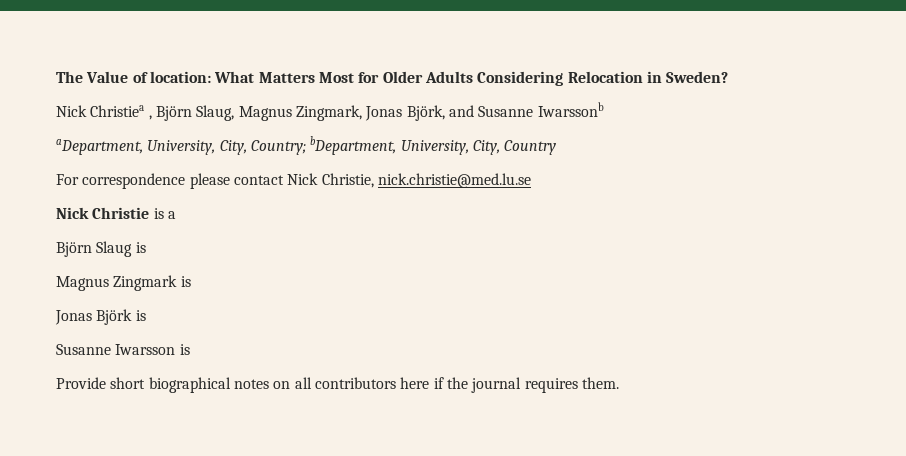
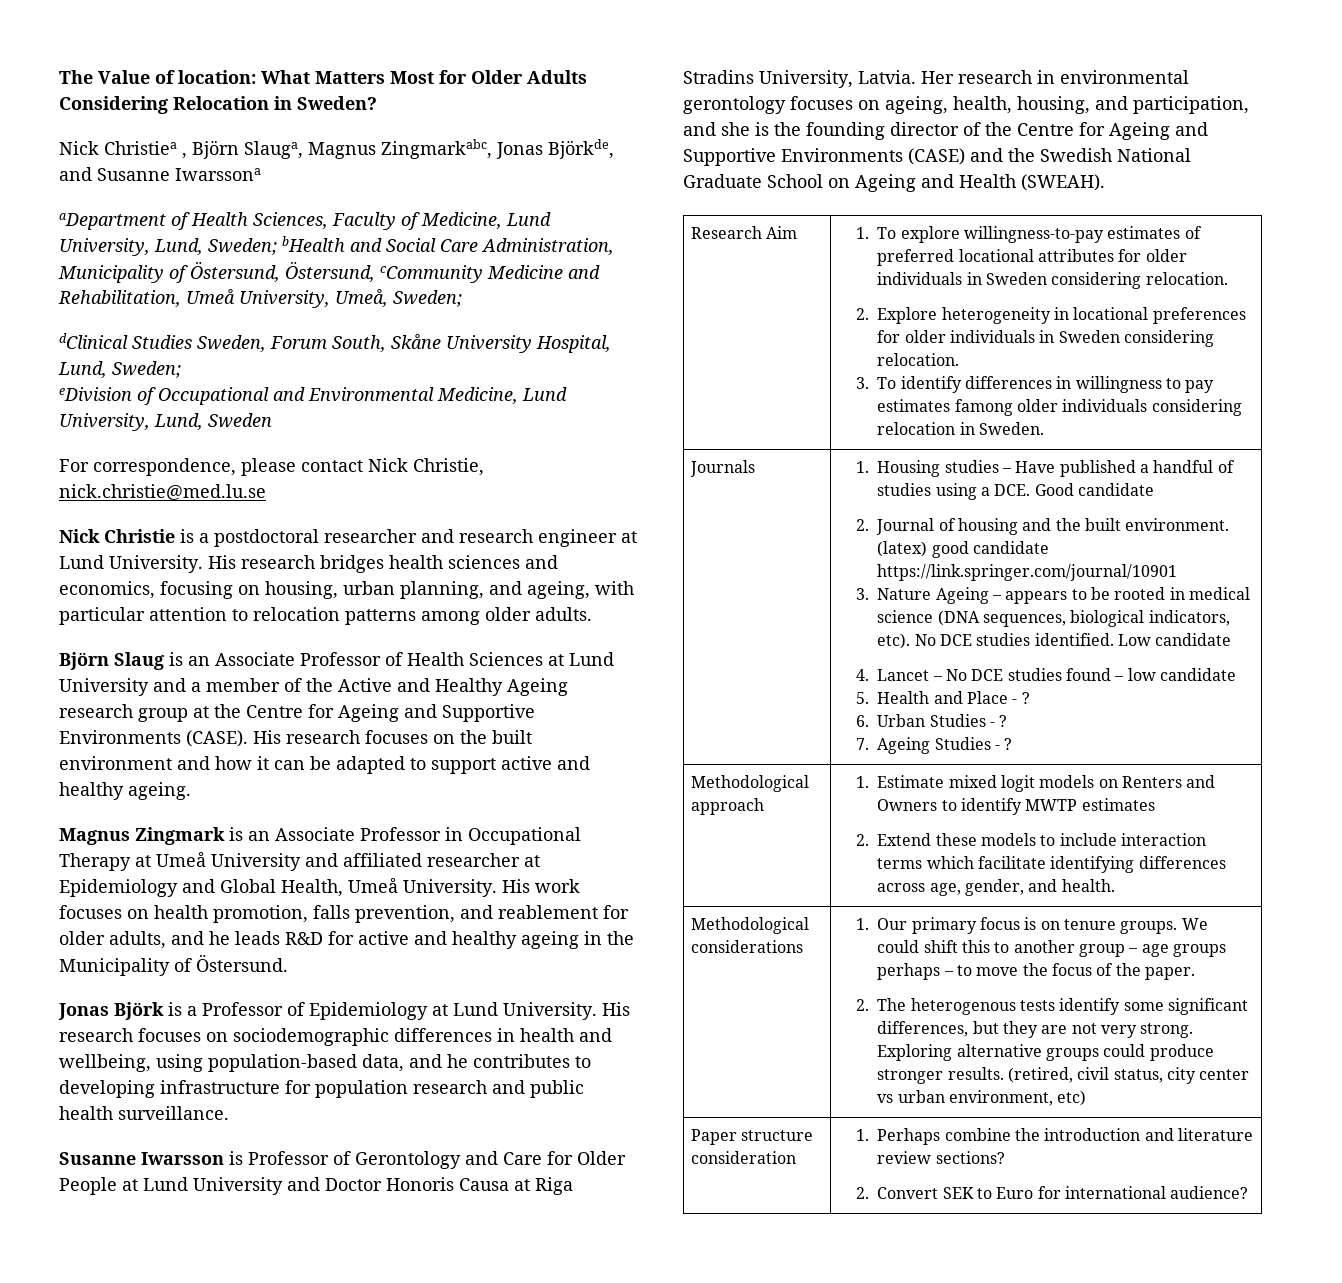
[196,102,604,121] [56,136,557,155] Slaug, Magnus Zingmark, Jonas Björk, and Susanne Iwarssonb // aDepartment, University, City, Country; bDepartment, University, City, Country -> [244,139,614,159] [59,167,261,181] [59,212,551,230] [59,236,614,256] [58,261,600,283] [58,289,462,308] [59,333,611,353] [58,361,181,378] [59,387,567,405] [59,413,272,431] Slauga, Magnus Zingmarkabc, Jonas Björkde, and Susanne Iwarssona // aDepartment of Health Sciences, Faculty of Medicine, Lund University, Lund, Sweden; bHealth and Social Care Administration, Municipality of Östersund, Östersund, cCommunity Medicine and Rehabilitation, Umeå University, Umeå, Sweden; // dClinical Studies Sweden, Forum South, Skåne University Hospital, Lund, Sweden; // eDivision of Occupational and Environmental Medicine, Lund University, Lund, Sweden
[82,173,186,189] correspondence -> [93,458,236,476] correspondence,
[56,241,146,257] [56,275,191,291] [55,309,146,325] [56,344,190,355] [56,377,619,393] // Björn Slaug is // Magnus Zingmark is // Jonas Björk is // Susanne Iwarsson is // Provide short biographical notes on all contributors here if the journal requires them. -> [214,529,637,547] [59,555,558,573] [59,581,634,599] [59,607,592,625] [59,652,614,670] [59,678,568,696] [59,704,535,722] [59,730,532,747] [59,756,590,774] [59,782,191,800] [59,827,581,845] [59,852,540,871] [59,878,580,897] [59,905,629,923] [59,931,634,949] [59,954,288,976] [58,1002,630,1020] [59,1028,612,1046] [59,1054,591,1072] [59,1080,584,1098] [59,1106,229,1120] [59,1151,626,1169] [59,1177,573,1195] [683,70,1189,88] [683,96,1249,114] [683,122,1208,140] [683,148,1191,166] [683,174,1105,192] [691,226,798,239] [856,226,1202,243] [877,249,1187,266] [877,272,1228,289] [856,307,1246,324] [877,330,1214,347] [877,353,960,366] [856,376,1215,393] [877,399,1242,416] [877,422,1044,435] [690,460,756,477] [856,460,1235,477] [877,483,1154,500] [856,518,1230,535] [877,541,1049,558] [877,564,1178,581] [856,587,1250,604] [877,610,1230,627] [877,633,1232,649] [856,668,1236,681] [856,691,1030,704] [856,714,1008,727] [856,737,1013,754] [691,775,810,792] [691,798,765,815] [856,775,1216,792] [877,798,1155,815] [856,833,1206,846] [877,856,1226,873] [877,879,1115,896] [691,917,810,934] [691,940,804,953] [856,917,1208,934] [877,940,1226,957] [877,963,1195,980] [856,998,1248,1015] [877,1021,1194,1038] [877,1044,1214,1061] [877,1067,1250,1084] [877,1090,1087,1106] [691,1129,814,1145] [691,1151,797,1164] [856,1128,1253,1145] [877,1151,1005,1164] [856,1186,1249,1199] postdoctoral researcher and research engineer at Lund University. His research bridges health sciences and economics, focusing on housing, urban planning, and ageing, with particular attention to relocation patterns among older adults. // Björn Slaug is an Associate Professor of Health Sciences at Lund University and a member of the Active and Healthy Ageing research group at the Centre for Ageing and Supportive Environments (CASE). His research focuses on the built environment and how it can be adapted to support active and healthy ageing. // Magnus Zingmark is an Associate Professor in Occupational Therapy at Umeå University and affiliated researcher at Epidemiology and Global Health, Umeå University. His work focuses on health promotion, falls prevention, and reablement for older adults, and he leads R&D for active and healthy ageing in the Municipality of Östersund. // Jonas Björk is a Professor of Epidemiology at Lund University. His research focuses on sociodemographic differences in health and wellbeing, using population-based data, and he contributes to developing infrastructure for population research and public health surveillance. // Susanne Iwarsson is Professor of Gerontology and Care for Older People at Lund University and Doctor Honoris Causa at Riga Stradins University, Latvia. Her research in environmental gerontology focuses on ageing, health, housing, and participation, and she is the founding director of the Centre for Ageing and Supportive Environments (CASE) and the Swedish National Graduate School on Ageing and Health (SWEAH). // Research Aim | 1. To explore willingness-to-pay estimates of preferred locational attributes for older individuals in Sweden considering relocation. // 2. Explore heterogeneity in locational preferences for older individuals in Sweden considering relocation. // 3. To identify differences in willingness to pay estimates famong older individuals considering relocation in Sweden. // Journals | 1. Housing studies – Have published a handful of studies using a DCE. Good candidate // 2. Journal of housing and the built environment. (latex) good candidate https://link.springer.com/journal/10901 // 3. Nature Ageing – appears to be rooted in medical science (DNA sequences, biological indicators, etc). No DCE studies identified. Low candidate // 4. Lancet – No DCE studies found – low candidate // 5. Health and Place - ? // 6. Urban Studies - ? // 7. Ageing Studies - ? // Methodological approach | 1. Estimate mixed logit models on Renters and Owners to identify MWTP estimates // 2. Extend these models to include interaction terms which facilitate identifying differences across age, gender, and health. // Methodological considerations | 1. Our primary focus is on tenure groups. We could shift this to another group – age groups perhaps – to move the focus of the paper. // 2. The heterogenous tests identify some significant differences, but they are not very strong. Exploring alternative groups could produce stronger results. (retired, civil status, city center vs urban environment, etc) // Paper structure consideration | 1. Perhaps combine the introduction and literature review sections? // 2. Convert SEK to Euro for international audience?

